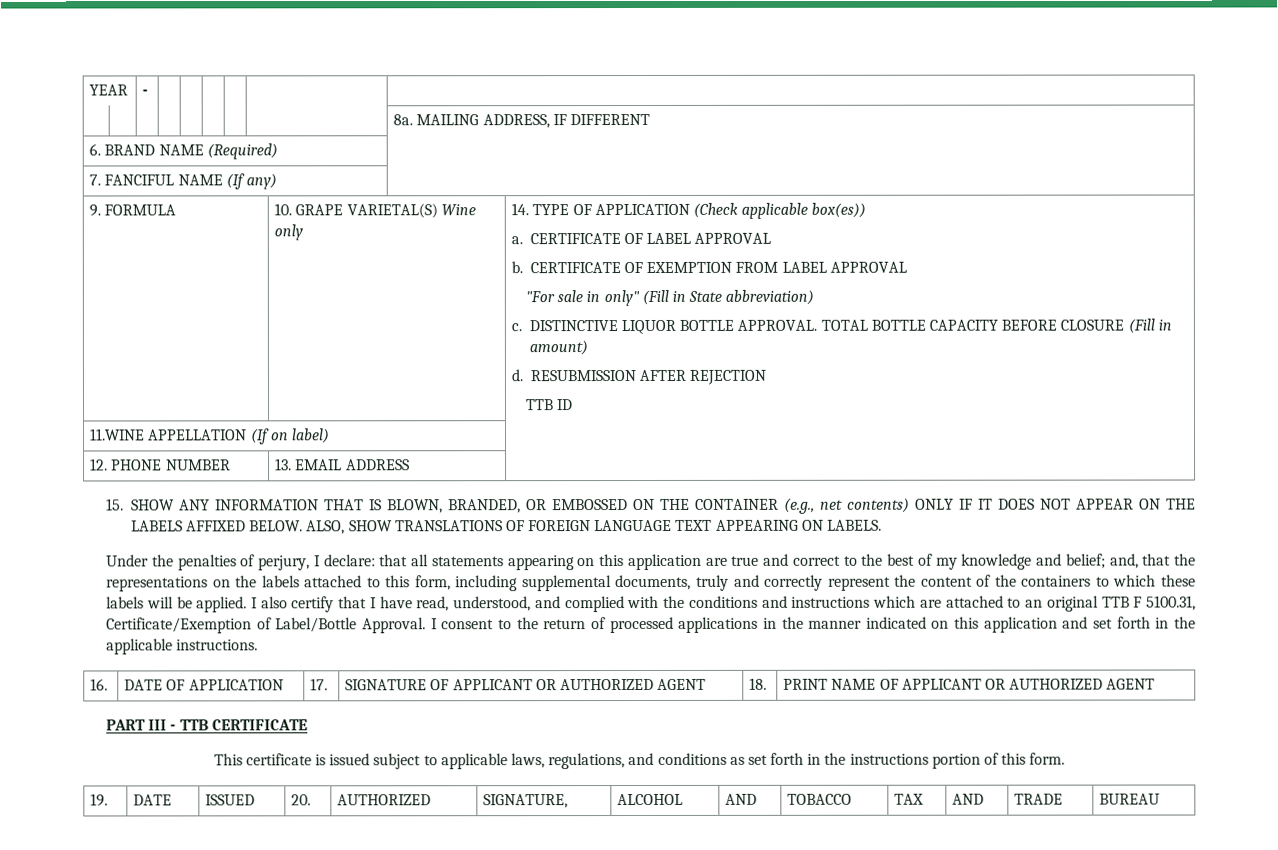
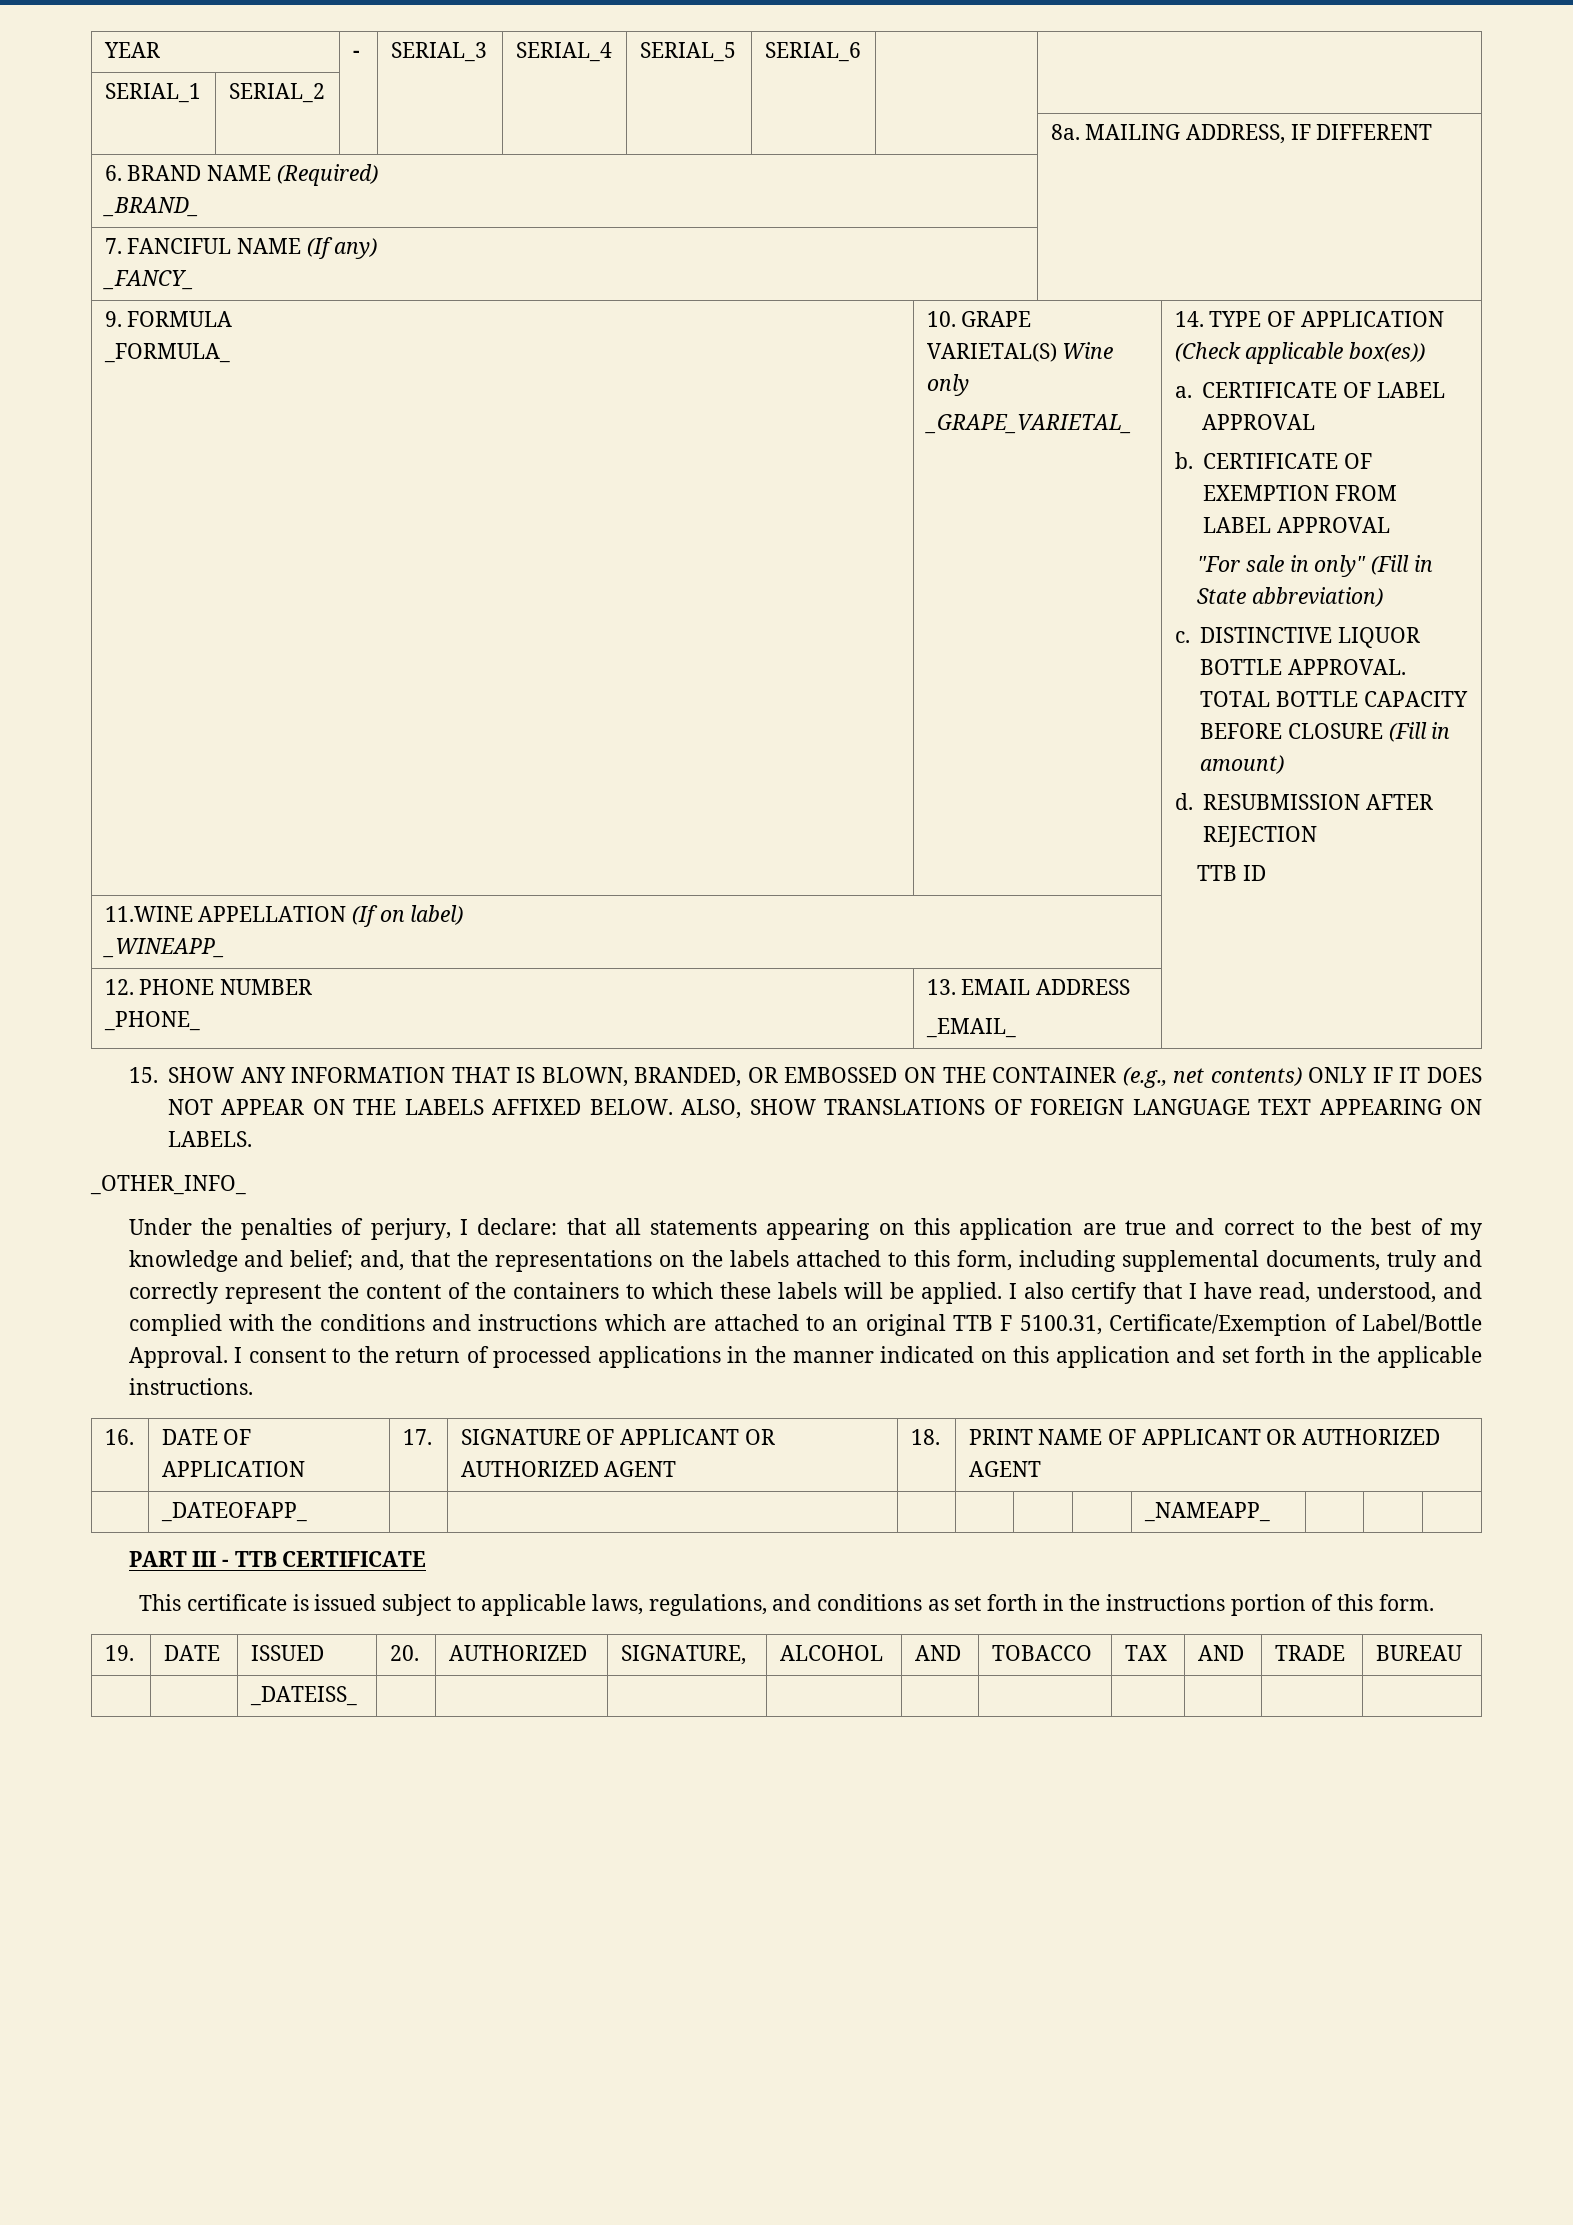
(149, 92) none -> [390,42,487,62] [515,42,612,62] [639,42,736,62] [764,42,861,62] [104,83,201,103] [228,83,325,103] | SERIAL_3 | SERIAL_4 | SERIAL_5 | SERIAL_6 | | // SERIAL_1 | SERIAL_2 |
(278, 151) none -> [102,197,199,217] // _BRAND_
(277, 181) none -> [102,270,194,290] // _FANCY_
(177, 210) none -> [103,343,230,363] // _FORMULA_
(304, 232) none -> [924,414,1132,434] // _GRAPE_VARIETAL_
(330, 436) none -> [102,938,225,958] // _WINEAPP_
(231, 465) none -> [103,1011,200,1031] // _PHONE_
(410, 465) none -> [925,1018,1016,1038] // _EMAIL_
(883, 525) none -> [90,1175,246,1195] // _OTHER_INFO_
(1156, 684) none -> [160,1502,307,1522] [1143,1502,1270,1522] // | _DATEOFAPP_ | | | | | | | _NAMEAPP_ | | |
(1161, 799) none -> [249,1686,357,1706] // | | _DATEISS_ | | | | | | | | | |

